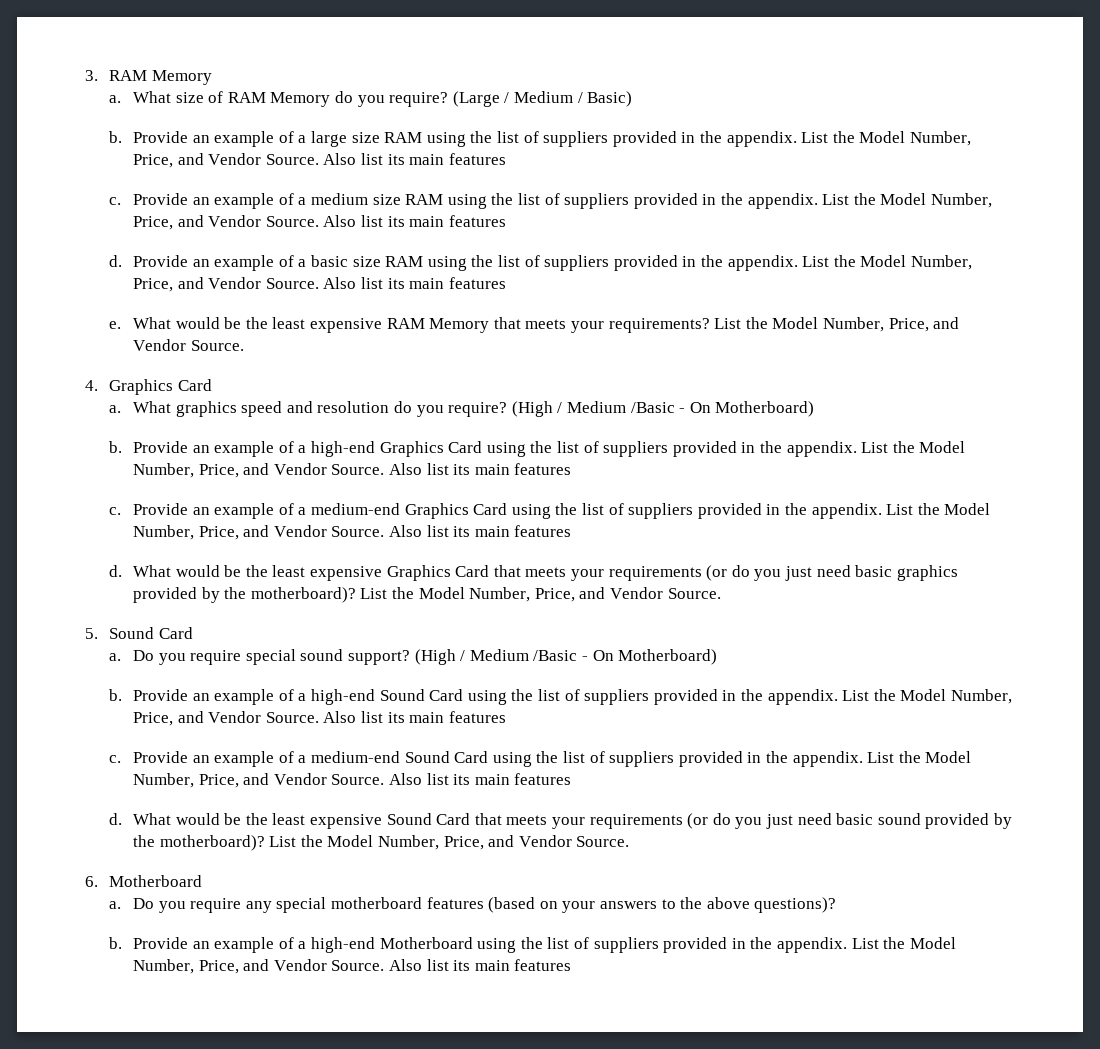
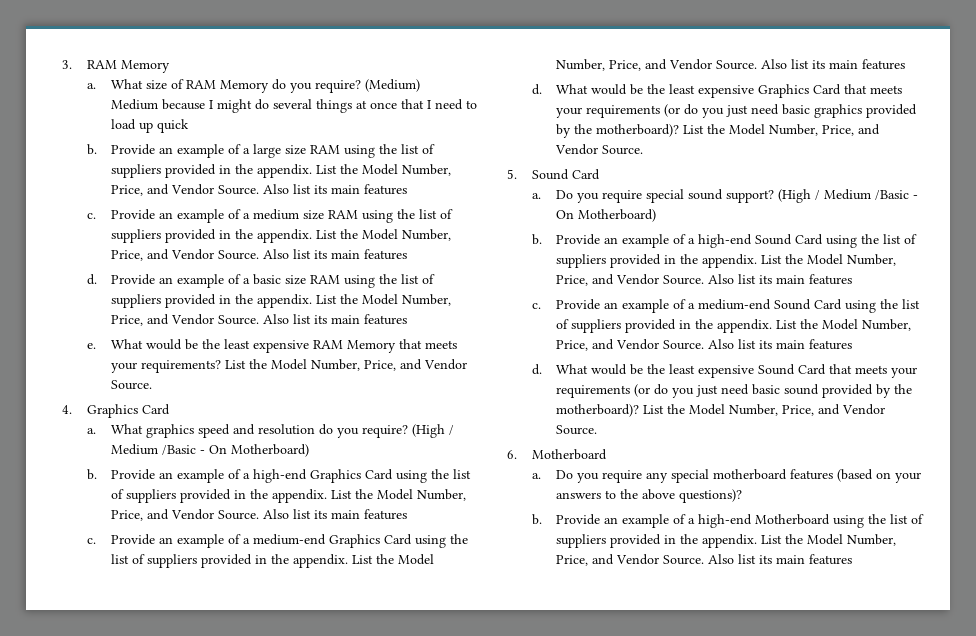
[452,91,633,107] (Large / Medium / Basic) -> [365,79,421,92] [111,99,478,113] [111,119,190,133] (Medium) // Medium because I might do several things at once that I need to load up quick

